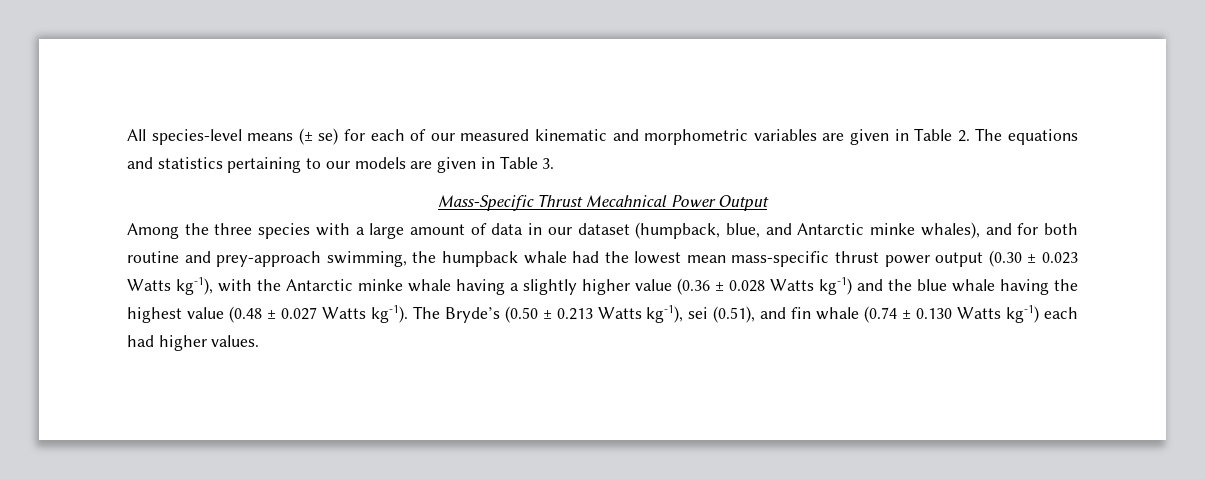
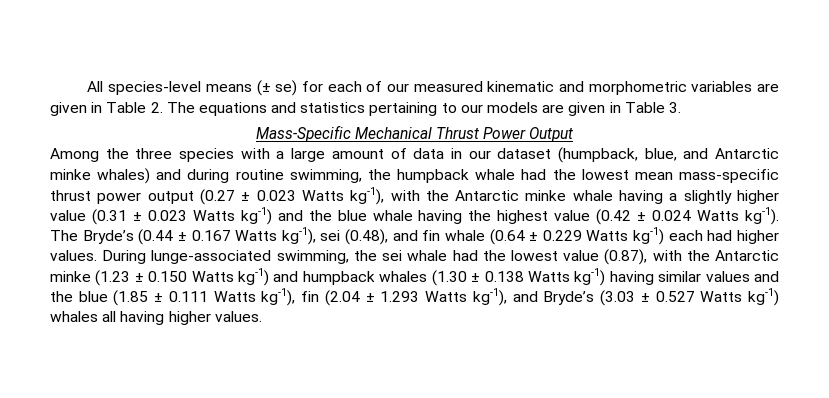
[537,194,667,207] Thrust Mecahnical -> [354,127,479,139] Mechanical Thrust
[920,222,1078,239] [127,251,322,267] whales), and for both routine and prey-approach -> [97,168,284,184] whales) and during routine
[988,250,1022,267] (0.30 -> [199,189,235,205] (0.27
[677,278,765,295] (0.36 ± 0.028 -> [91,209,187,225] (0.31 ± 0.023
[228,306,317,323] (0.48 ± 0.027 -> [596,209,692,225] (0.42 ± 0.024
[504,306,593,323] (0.50 ± 0.213 -> [138,229,231,245] (0.44 ± 0.167
[713,306,756,323] (0.51), -> [345,229,389,245] (0.48),
[864,306,953,323] (0.74 ± 0.130 -> [489,229,582,245] (0.64 ± 0.229
(260, 341) none -> [102,249,779,265] [50,268,779,286] [50,288,779,306] [50,311,262,325] During lunge-associated swimming, the sei whale had the lowest value (0.87), with the Antarctic minke (1.23 ± 0.150 Watts kg-1) and humpback whales (1.30 ± 0.138 Watts kg-1) having similar values and the blue (1.85 ± 0.111 Watts kg-1), fin (2.04 ± 1.293 Watts kg-1), and Bryde’s (3.03 ± 0.527 Watts kg-1) whales all having higher values.

